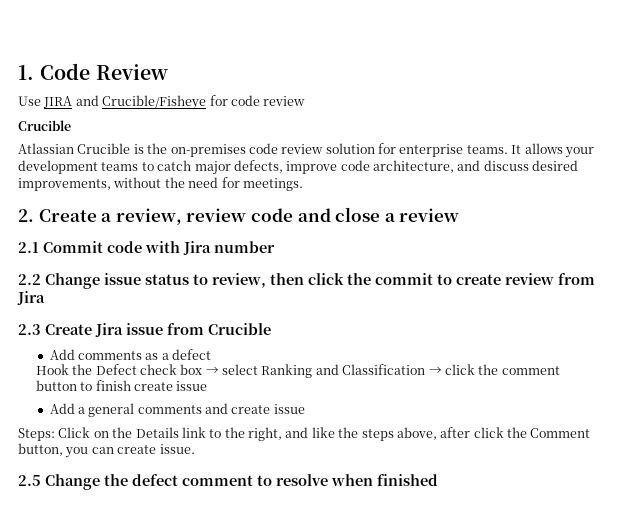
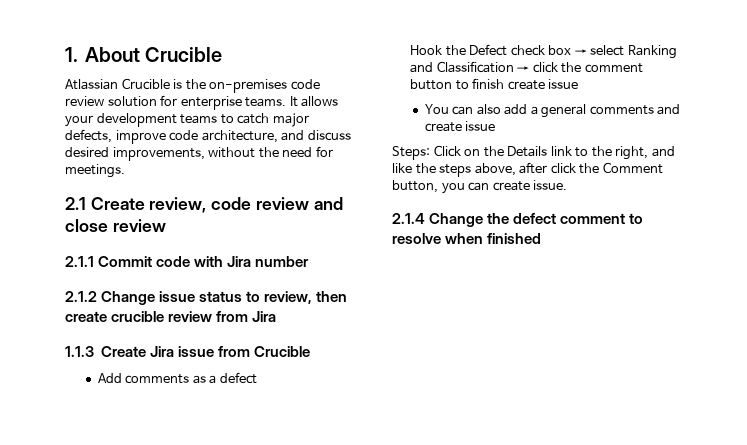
[40,63,168,80] [18,95,306,110] Code Review // Use JIRA and Crucible/Fisheye for code review // -> [84,47,140,62] About
[18,208,293,225] 2. Create a review, review code -> [65,197,309,213] 2.1 Create review, code review
[384,208,460,222] [18,242,39,253] a review // 2.1 -> [112,219,166,232] [65,256,94,267] review // 2.1.1
[18,274,41,285] 2.2 -> [65,291,97,302] 2.1.2
[308,273,501,285] click the commit to create -> [65,311,165,322] create crucible
[18,324,41,335] 2.3 -> [65,346,94,357] 1.1.3
[49,403,75,414] Add -> [424,104,528,115] You can also add
[18,475,41,486] 2.5 -> [392,213,425,224] 2.1.4

